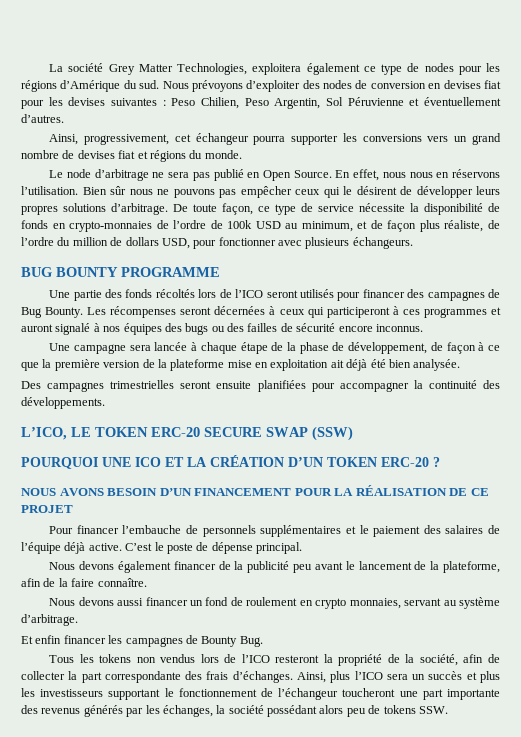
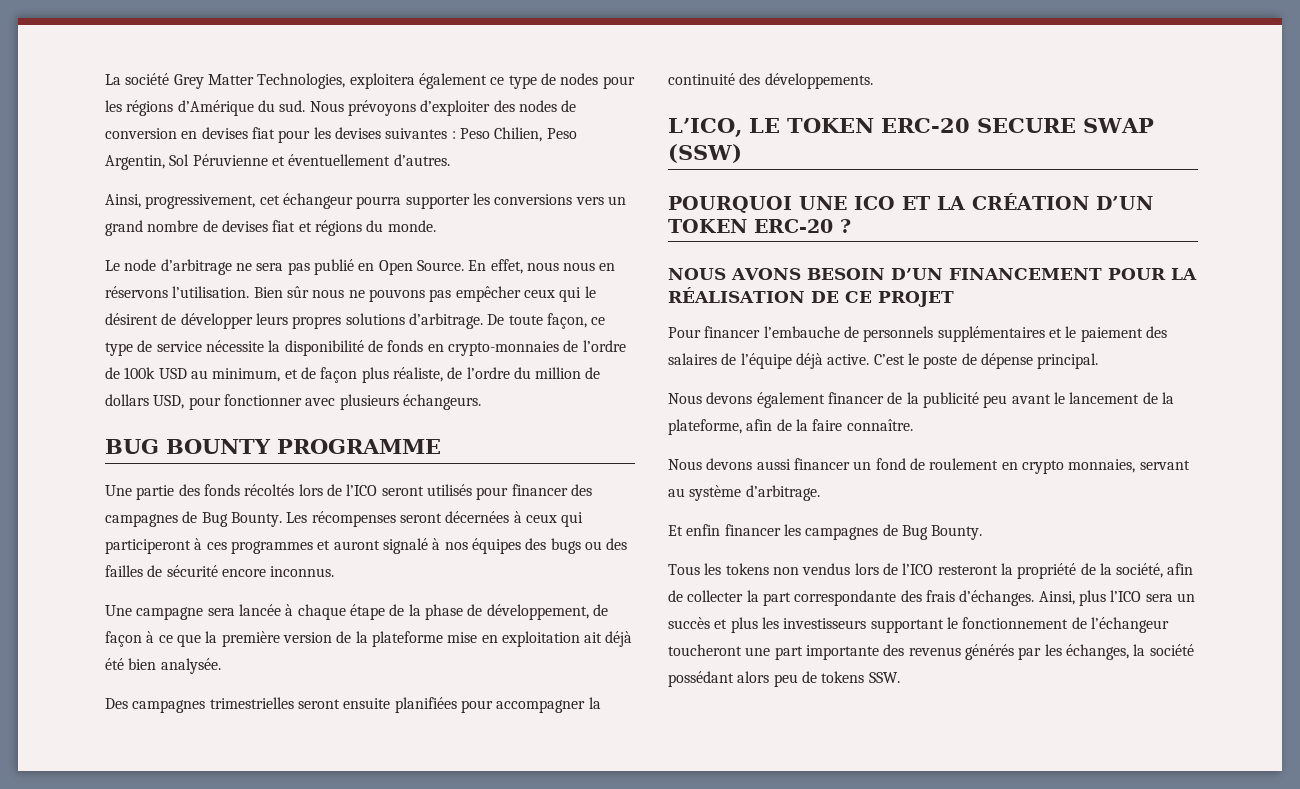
[201,636,263,647] Bounty Bug. -> [901,525,983,540] Bug Bounty.

